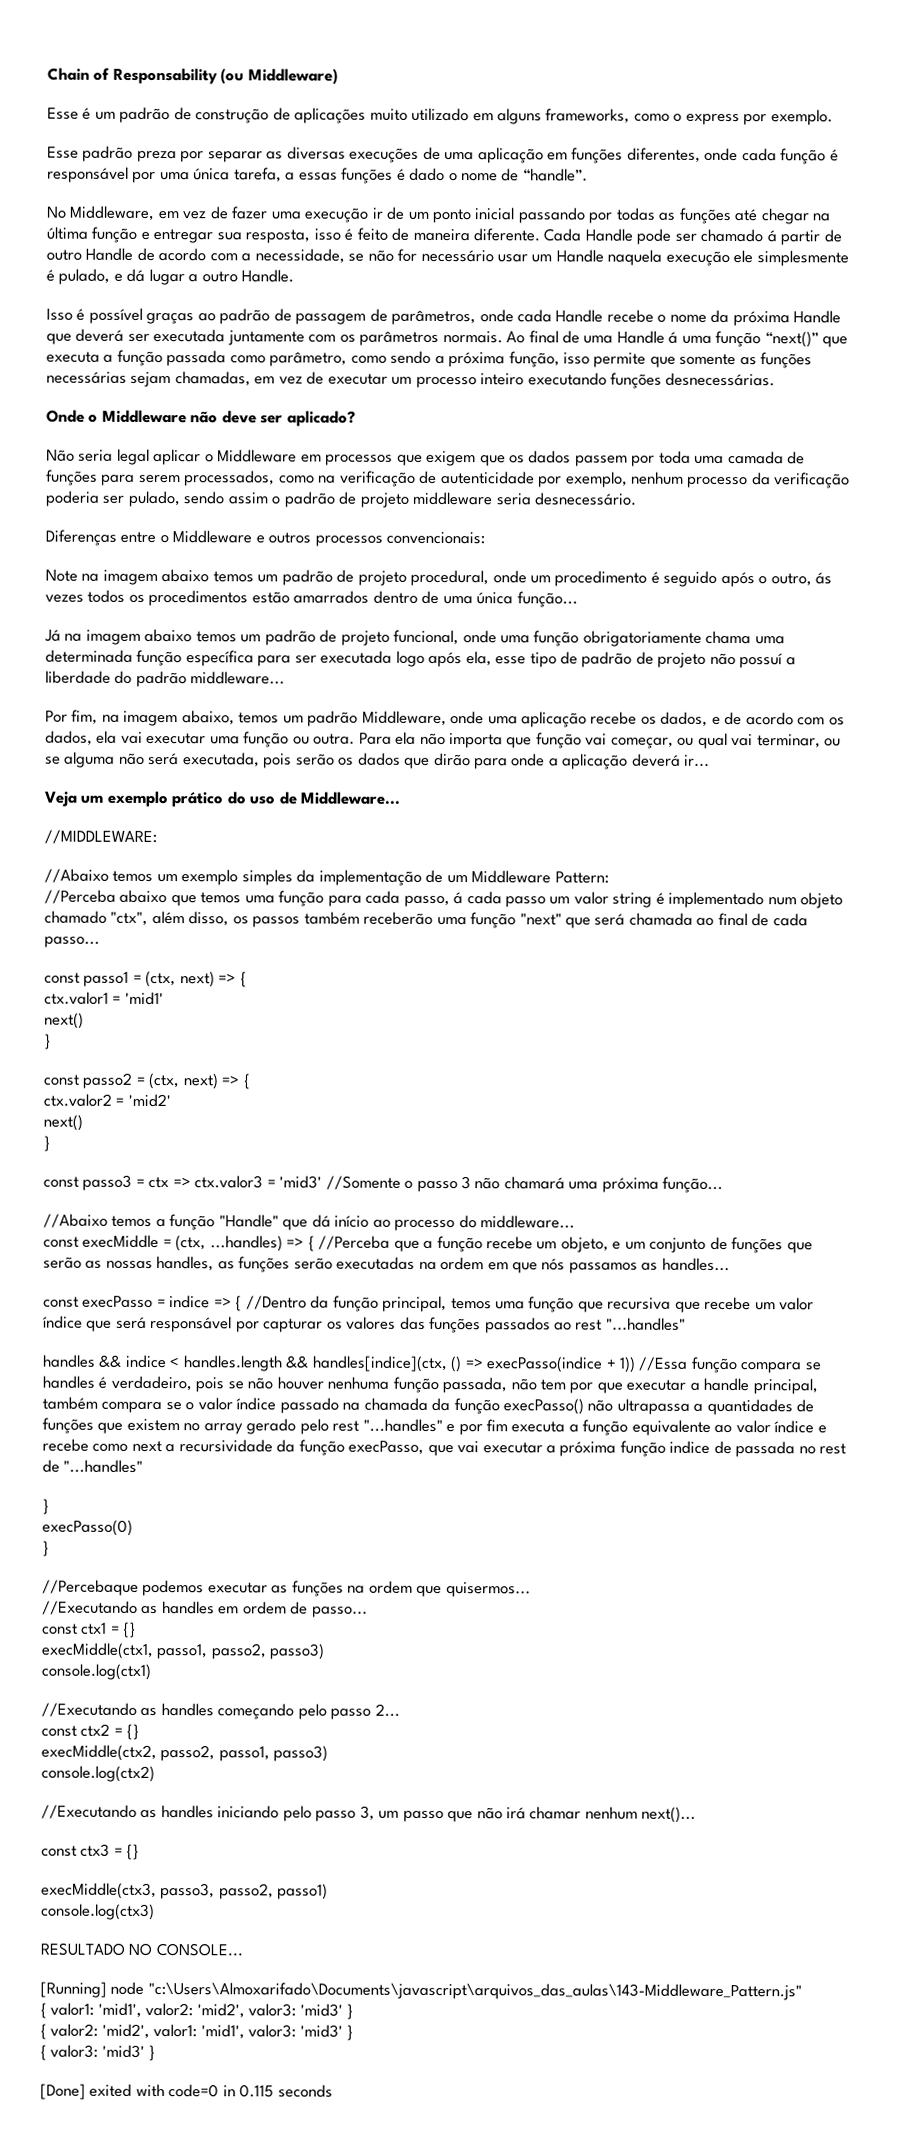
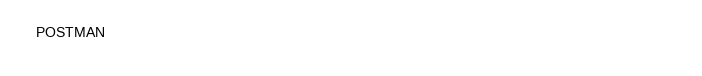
[47,67,338,85] [47,106,833,126] [47,145,839,165] [47,166,588,184] [46,205,832,225] [46,226,842,246] [46,247,849,267] [46,268,295,286] [46,307,842,327] [46,328,849,348] [46,349,813,369] [46,371,776,389] [46,409,356,427] [46,448,806,467] [46,469,851,489] [45,490,638,508] [45,529,486,547] [45,568,833,588] [45,589,578,608] [44,628,785,647] [45,649,796,669] [45,670,286,688] [45,709,845,728] [45,730,842,749] [45,751,711,770] [44,790,401,808] [44,829,157,844] [44,868,609,886] [44,889,844,909] [44,910,808,929] [44,936,100,948] [44,970,247,988] [44,991,164,1006] [44,1012,84,1029] [44,1033,51,1050] [43,1072,250,1090] [43,1093,171,1108] [43,1114,83,1131] [43,1135,50,1152] [43,1174,724,1193] [43,1213,576,1232] [43,1234,813,1254] [43,1255,730,1274] [43,1295,815,1313] [42,1315,686,1334] [42,1354,821,1374] [42,1375,818,1395] [42,1396,815,1416] [42,1417,827,1436] [42,1438,847,1458] [42,1459,144,1473] [42,1498,49,1515] [42,1519,133,1536] [42,1540,49,1557] [42,1579,531,1598] [42,1600,368,1618] [42,1621,137,1638] [41,1642,326,1660] [41,1663,151,1680] [41,1702,400,1720] [41,1723,140,1740] [41,1744,329,1762] [41,1765,155,1782] [41,1804,697,1823] [41,1843,140,1860] [41,1882,329,1900] [41,1903,155,1920] [40,1942,243,1957] [40,1981,802,2001] [40,2002,354,2020] [40,2023,354,2041] [40,2044,156,2061] [40,2083,333,2100] Chain of Responsability (ou Middleware) // Esse é um padrão de construção de aplicações muito utilizado em alguns frameworks, como o express por exemplo. // Esse padrão preza por separar as diversas execuções de uma aplicação em funções diferentes, onde cada função é responsável por uma única tarefa, a essas funções é dado o nome de “handle”. // No Middleware, em vez de fazer uma execução ir de um ponto inicial passando por todas as funções até chegar na última função e entregar sua resposta, isso é feito de maneira diferente. Cada Handle pode ser chamado á partir de outro Handle de acordo com a necessidade, se não for necessário usar um Handle naquela execução ele simplesmente é pulado, e dá lugar a outro Handle. // Isso é possível graças ao padrão de passagem de parâmetros, onde cada Handle recebe o nome da próxima Handle que deverá ser executada juntamente com os parâmetros normais. Ao final de uma Handle á uma função “next()” que executa a função passada como parâmetro, como sendo a próxima função, isso permite que somente as funções necessárias sejam chamadas, em vez de executar um processo inteiro executando funções desnecessárias. // Onde o Middleware não deve ser aplicado? // Não seria legal aplicar o Middleware em processos que exigem que os dados passem por toda uma camada de funções para serem processados, como na verificação de autenticidade por exemplo, nenhum processo da verificação poderia ser pulado, sendo assim o padrão de projeto middleware seria desnecessário. // Diferenças entre o Middleware e outros processos convencionais: // Note na imagem abaixo temos um padrão de projeto procedural, onde um procedimento é seguido após o outro, ás vezes todos os procedimentos estão amarrados dentro de uma única função... // Já na imagem abaixo temos um padrão de projeto funcional, onde uma função obrigatoriamente chama uma determinada função específica para ser executada logo após ela, esse tipo de padrão de projeto não possuí a liberdade do padrão middleware... // Por fim, na imagem abaixo, temos um padrão Middleware, onde uma aplicação recebe os dados, e de acordo com os dados, ela vai executar uma função ou outra. Para ela não importa que função vai começar, ou qual vai terminar, ou se alguma não será executada, pois serão os dados que dirão para onde a aplicação deverá ir... // Veja um exemplo prático do uso de Middleware... // //MIDDLEWARE: // //Abaixo temos um exemplo simples da implementação de um Middleware Pattern: // //Perceba abaixo que temos uma função para cada passo, á cada passo um valor string é implementado num objeto chamado "ctx", além disso, os passos também receberão uma função "next" que será chamada ao final de cada passo... // const passo1 = (ctx, next) => { // ctx.valor1 = 'mid1' // next() // } // const passo2 = (ctx, next) => { // ctx.valor2 = 'mid2' // next() // } // const passo3 = ctx => ctx.valor3 = 'mid3' //Somente o passo 3 não chamará uma próxima função... // //Abaixo temos a função "Handle" que dá início ao processo do middleware... // const execMiddle = (ctx, ...handles) => { //Perceba que a função recebe um objeto, e um conjunto de funções que serão as nossas handles, as funções serão executadas na ordem em que nós passamos as handles... // const execPasso = indice => { //Dentro da função principal, temos uma função que recursiva que recebe um valor índice que será responsável por capturar os valores das funções passados ao rest "...handles" // handles && indice < handles.length && handles[indice](ctx, () => execPasso(indice + 1)) //Essa função compara se handles é verdadeiro, pois se não houver nenhuma função passada, não tem por que executar a handle principal, também compara se o valor índice passado na chamada da função execPasso() não ultrapassa a quantidades de funções que existem no array gerado pelo rest "...handles" e por fim executa a função equivalente ao valor índice e recebe como next a recursividade da função execPasso, que vai executar a próxima função indice de passada no rest de "...handles" // } // execPasso(0) // } // //Percebaque podemos executar as funções na ordem que quisermos... // //Executando as handles em ordem de passo... // const ctx1 = {} // execMiddle(ctx1, passo1, passo2, passo3) // console.log(ctx1) // //Executando as handles começando pelo passo 2... // const ctx2 = {} // execMiddle(ctx2, passo2, passo1, passo3) // console.log(ctx2) // //Executando as handles iniciando pelo passo 3, um passo que não irá chamar nenhum next()... // const ctx3 = {} // execMiddle(ctx3, passo3, passo2, passo1) // console.log(ctx3) // RESULTADO NO CONSOLE... // [Running] node "c:\Users\Almoxarifado\Documents\javascript\arquivos_das_aulas\143-Middleware_Pattern.js" // { valor1: 'mid1', valor2: 'mid2', valor3: 'mid3' } // { valor2: 'mid2', valor1: 'mid1', valor3: 'mid3' } // { valor3: 'mid3' } // [Done] exited with code=0 in 0.115 seconds -> [36,27,105,37] POSTMAN

